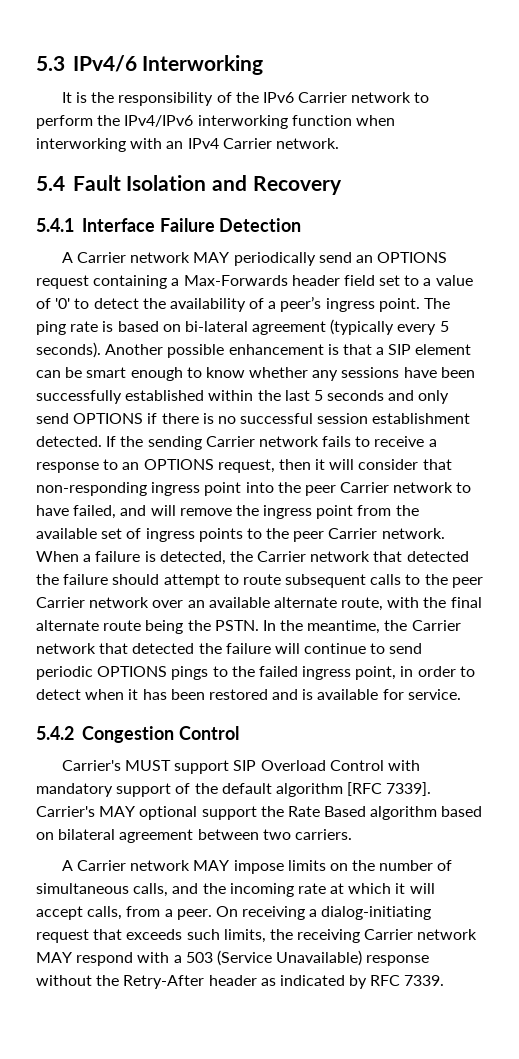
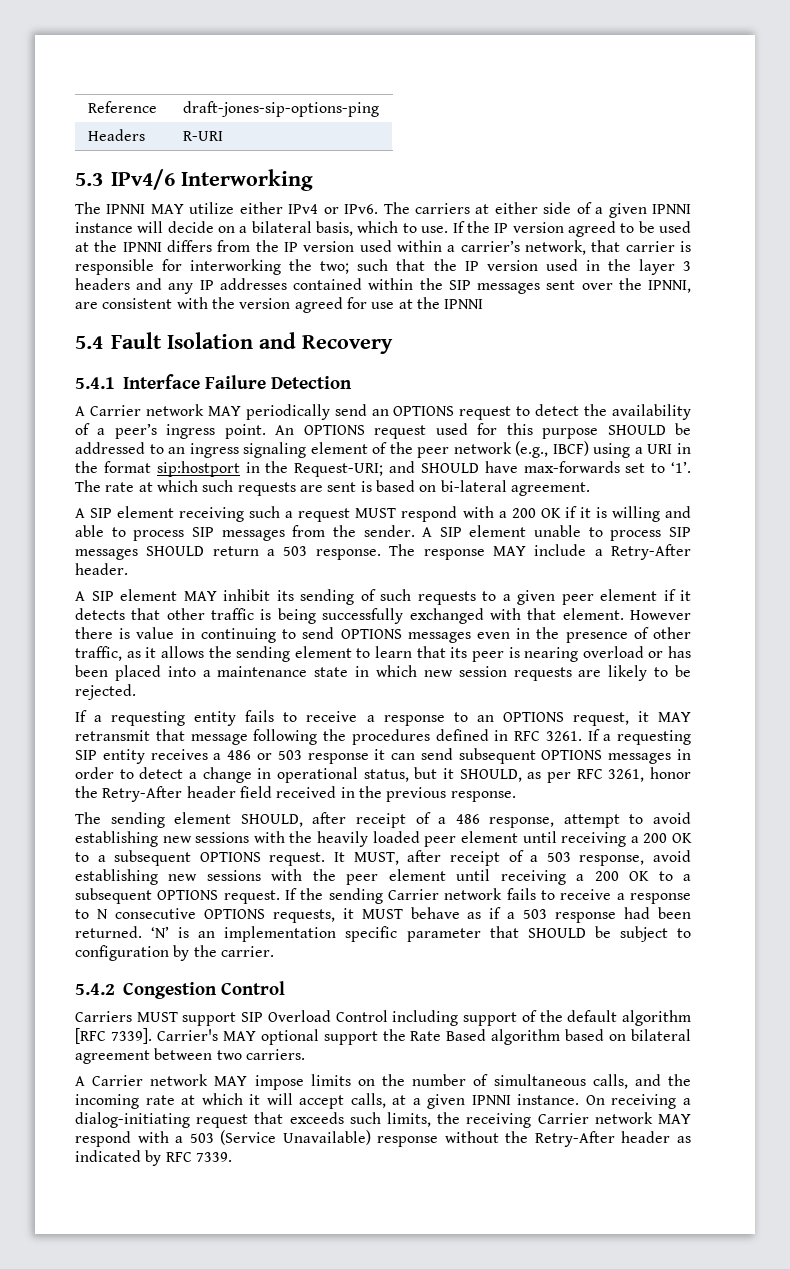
(36, 63) none -> [87,101,157,113] [182,101,379,117] [87,129,145,141] [182,131,223,141] Reference | draft-jones-sip-options-ping // Headers | R-URI //
[61,92,430,106] [36,115,395,129] [36,138,339,152] It is the responsibility of the IPv6 Carrier network to perform the IPv4/IPv6 interworking function when interworking with an IPv4 Carrier network. -> [75,202,691,218] [75,221,692,237] [75,240,691,255] [75,259,691,275] [75,278,691,294] [75,297,484,313] The IPNNI MAY utilize either IPv4 or IPv6. The carriers at either side of a given IPNNI instance will decide on a bilateral basis, which to use. If the IP version agreed to be used at the IPNNI differs from the IP version used within a carrier’s network, that carrier is responsible for interworking the two; such that the IP version used in the layer 3 headers and any IP addresses contained within the SIP messages sent over the IPNNI, are consistent with the version agreed for use at the IPNNI
[93,275,473,289] [36,298,71,309] containing a Max-Forwards header field set to a value of '0' -> (512, 413) none
[424,298,451,309] [36,319,449,335] [36,342,472,358] [36,367,475,381] [36,390,450,404] [36,413,471,424] [36,436,102,447] The ping rate is based on bi-lateral agreement (typically every 5 seconds). Another possible enhancement is that a SIP element can be smart enough to know whether any sessions have been successfully established within the last 5 seconds and only send OPTIONS if there is no successful session establishment detected. -> [275,423,691,439] [75,441,691,458] [75,461,692,477] [75,480,590,496] [75,506,691,522] [75,525,691,541] [75,544,692,560] [75,563,128,575] [75,589,691,605] [75,608,692,624] [75,627,691,643] [75,646,691,662] [75,665,691,681] [75,684,136,700] [75,710,691,726] [75,729,691,745] [75,748,691,764] [75,767,691,783] [75,786,516,802] [75,812,691,828] [75,831,693,847] [75,850,692,866] [75,869,691,885] [75,888,280,904] An OPTIONS request used for this purpose SHOULD be addressed to an ingress signaling element of the peer network (e.g., IBCF) using a URI in the format sip:hostport in the Request-URI; and SHOULD have max-forwards set to ‘1’. The rate at which such requests are sent is based on bi-lateral agreement. // A SIP element receiving such a request MUST respond with a 200 OK if it is willing and able to process SIP messages from the sender. A SIP element unable to process SIP messages SHOULD return a 503 response. The response MAY include a Retry-After header. // A SIP element MAY inhibit its sending of such requests to a given peer element if it detects that other traffic is being successfully exchanged with that element. However there is value in continuing to send OPTIONS messages even in the presence of other traffic, as it allows the sending element to learn that its peer is nearing overload or has been placed into a maintenance state in which new session requests are likely to be rejected. // If a requesting entity fails to receive a response to an OPTIONS request, it MAY retransmit that message following the procedures defined in RFC 3261. If a requesting SIP entity receives a 486 or 503 response it can send subsequent OPTIONS messages in order to detect a change in operational status, but it SHOULD, as per RFC 3261, honor the Retry-After header field received in the previous response. // The sending element SHOULD, after receipt of a 486 response, attempt to avoid establishing new sessions with the heavily loaded peer element until receiving a 200 OK to a subsequent OPTIONS request. It MUST, after receipt of a 503 response, avoid establishing new sessions with the peer element until receiving a 200 OK to a subsequent OPTIONS request.
[122,459,452,473] [36,482,472,496] [36,505,419,519] [36,528,445,542] [36,551,469,565] [36,574,483,588] [36,597,482,611] [36,620,461,634] [36,643,423,654] [36,666,475,680] [36,689,461,700] an OPTIONS request, then it will consider that non-responding ingress point into the peer Carrier network to have failed, and will remove the ingress point from the available set of ingress points to the peer Carrier network. When a failure is detected, the Carrier network that detected the failure should attempt to route subsequent calls to the peer Carrier network over an available alternate route, with the final alternate route being the PSTN. In the meantime, the Carrier network that detected the failure will continue to send periodic OPTIONS pings to the failed ingress point, in order to detect when it has been restored and is available for service. -> [96,907,692,923] [75,926,692,942] [75,945,274,961] N consecutive OPTIONS requests, it MUST behave as if a 503 response had been returned. ‘N’ is an implementation specific parameter that SHOULD be subject to configuration by the carrier.
[61,760,121,771] Carrier's -> [75,1011,132,1022] Carriers
[387,760,420,771] [36,783,113,797] with mandatory -> [392,1010,459,1026] including
[126,906,212,920] from a peer. -> [392,1094,580,1109] at a given IPNNI instance.

